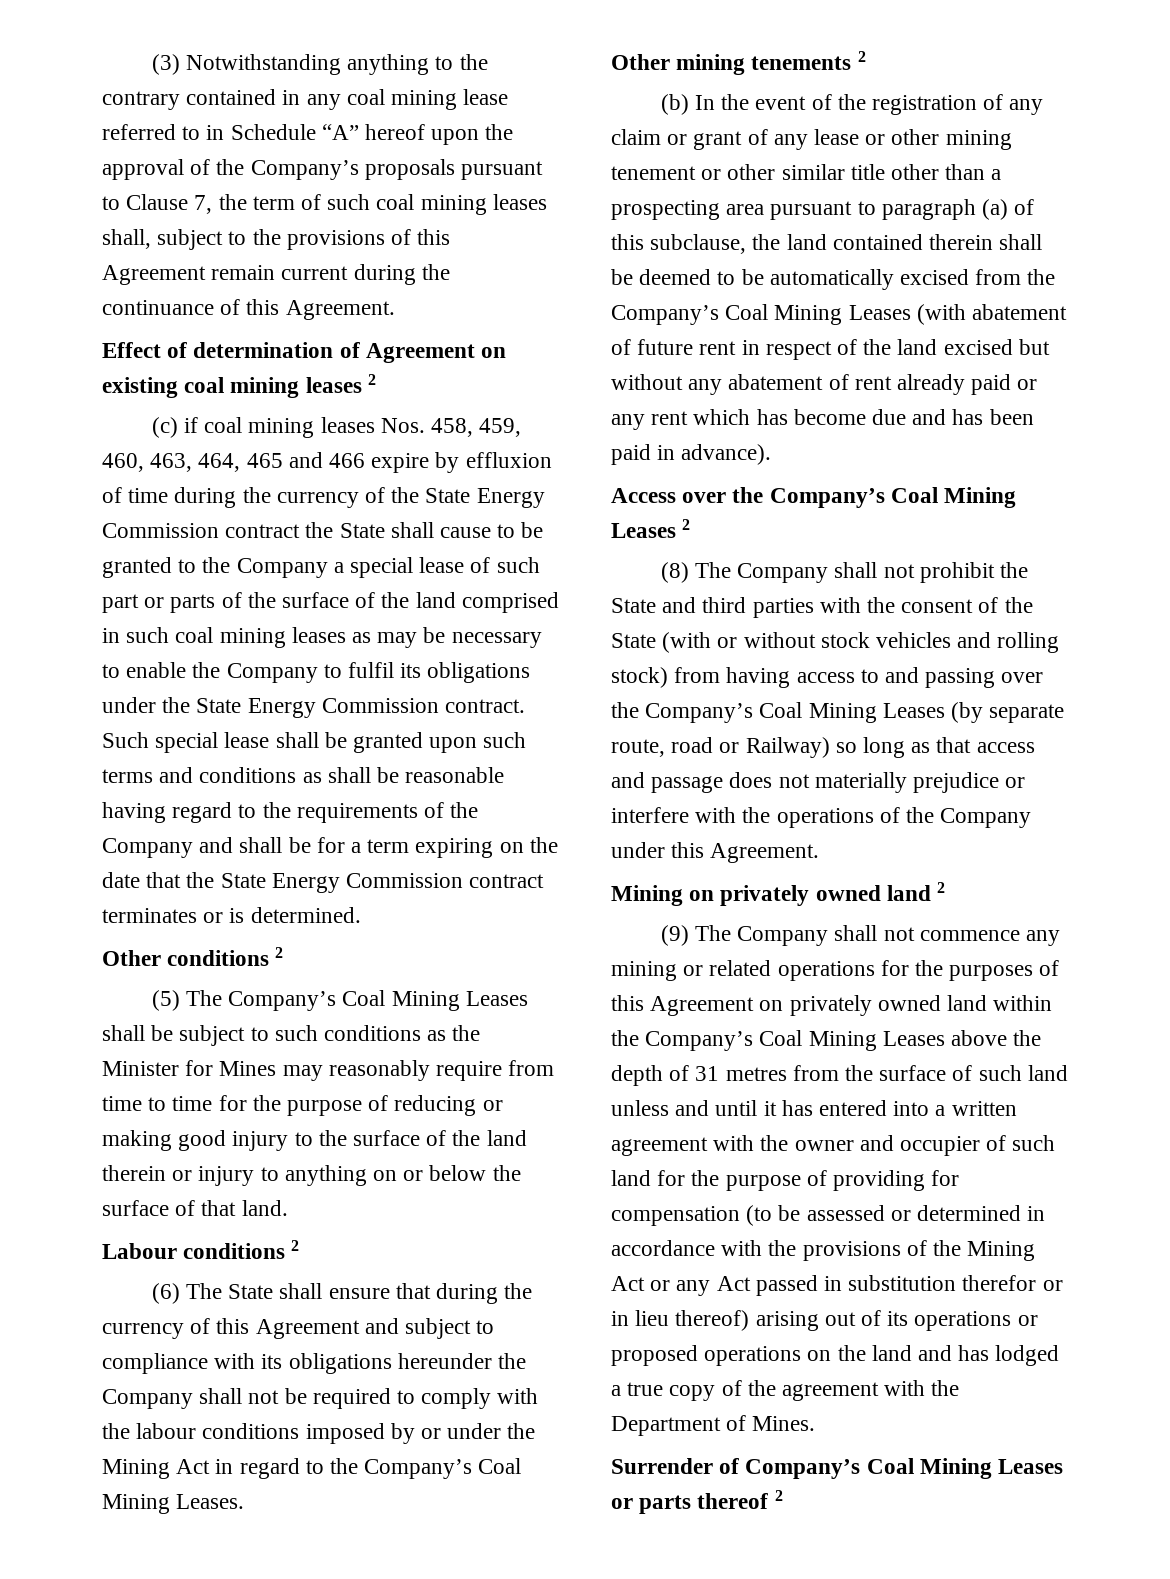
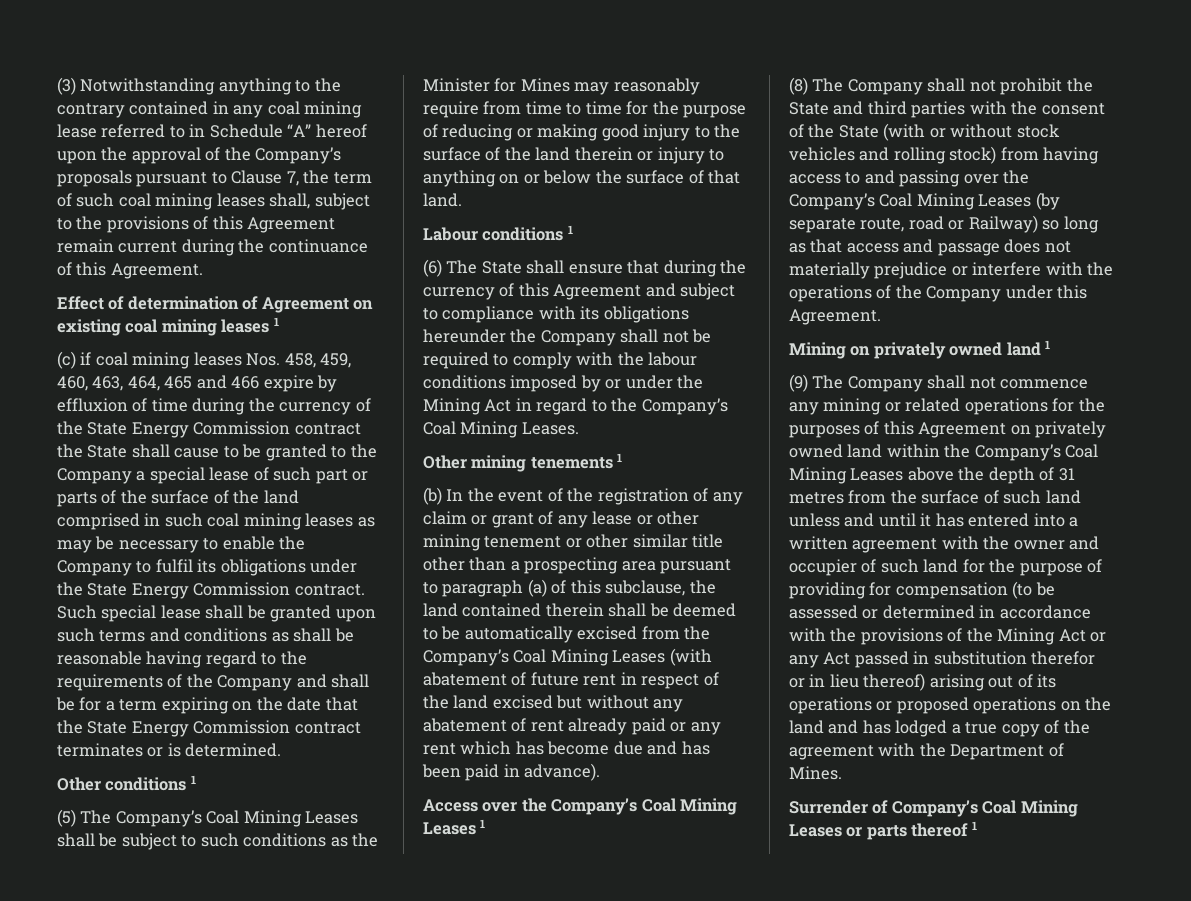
[367,374,376,385] 2 -> [273,317,279,326] 1
[275,947,284,958] 2 -> [190,775,196,784] 1
[291,1240,300,1251] 2 -> [567,225,573,234] 1
[857,51,866,62] 2 -> [617,453,623,462] 1
[682,519,691,530] 2 -> [480,819,486,828] 1
[937,882,946,893] 2 -> [1045,340,1051,349] 1
[774,1490,783,1501] 2 -> [971,821,977,830] 1

